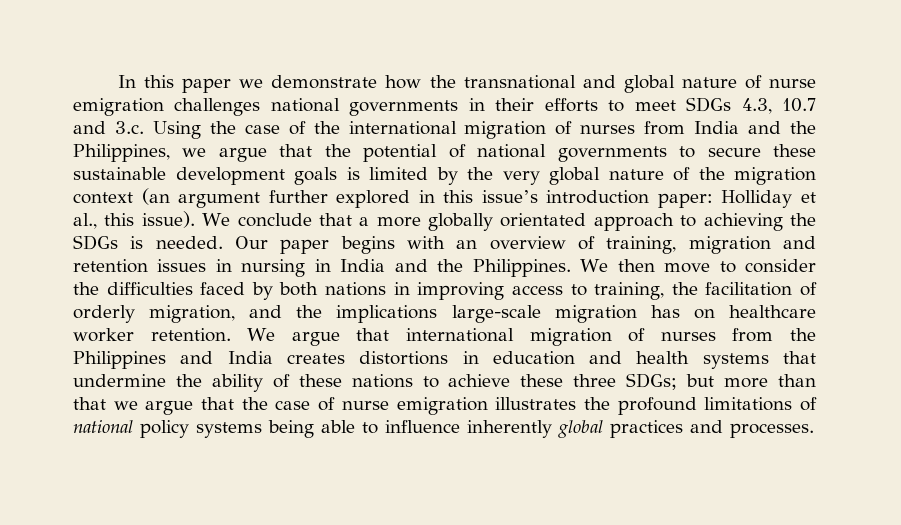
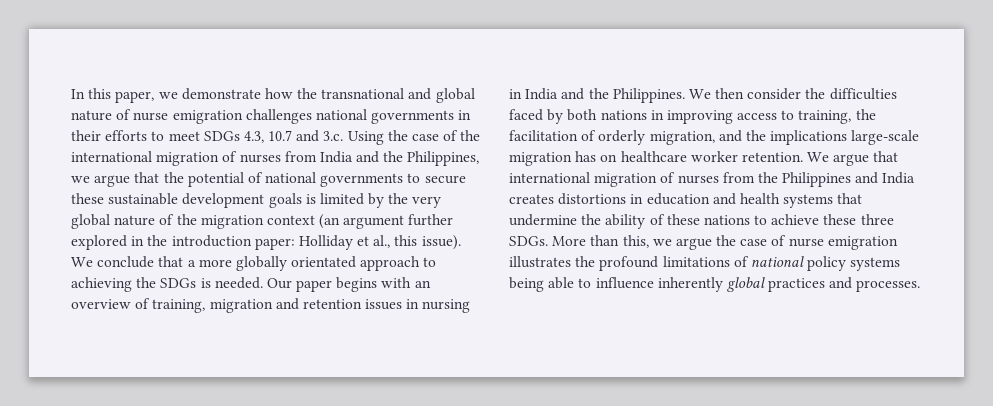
[182,78,232,93] paper -> [115,91,155,103] paper,
[443,190,538,203] this issue’s -> [147,235,168,246] the
[664,261,736,273] move to -> (745, 93) none
[626,373,816,390] [73,397,235,415] SDGs; but more than that we argue that -> [509,235,712,250] SDGs. More than this, we argue

